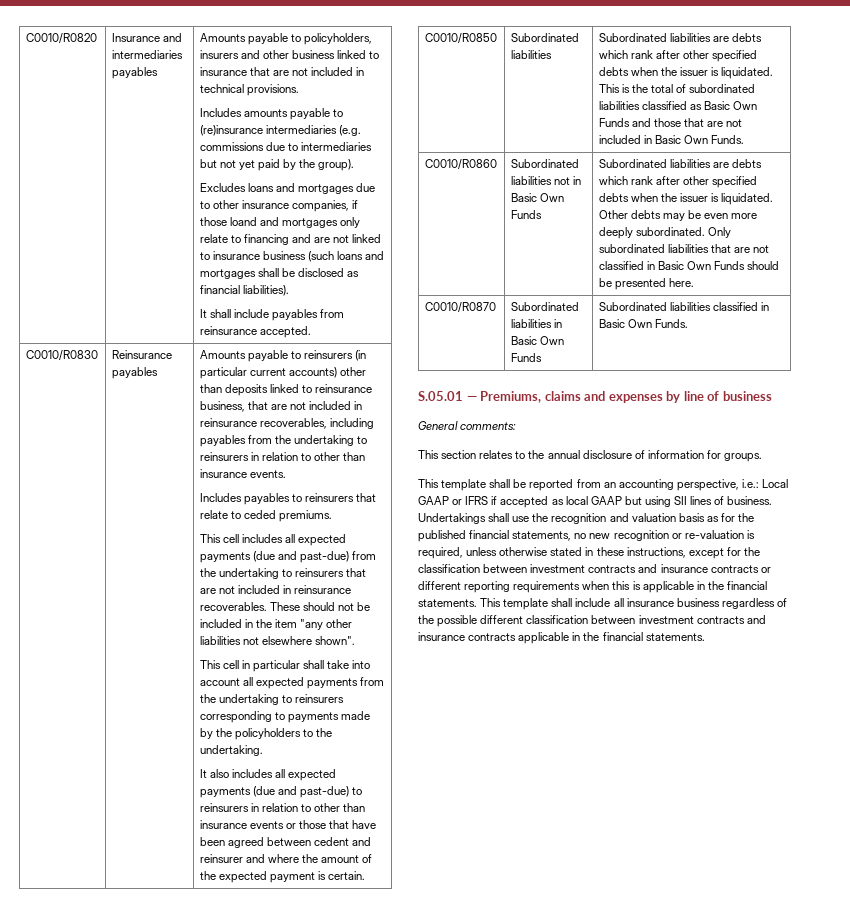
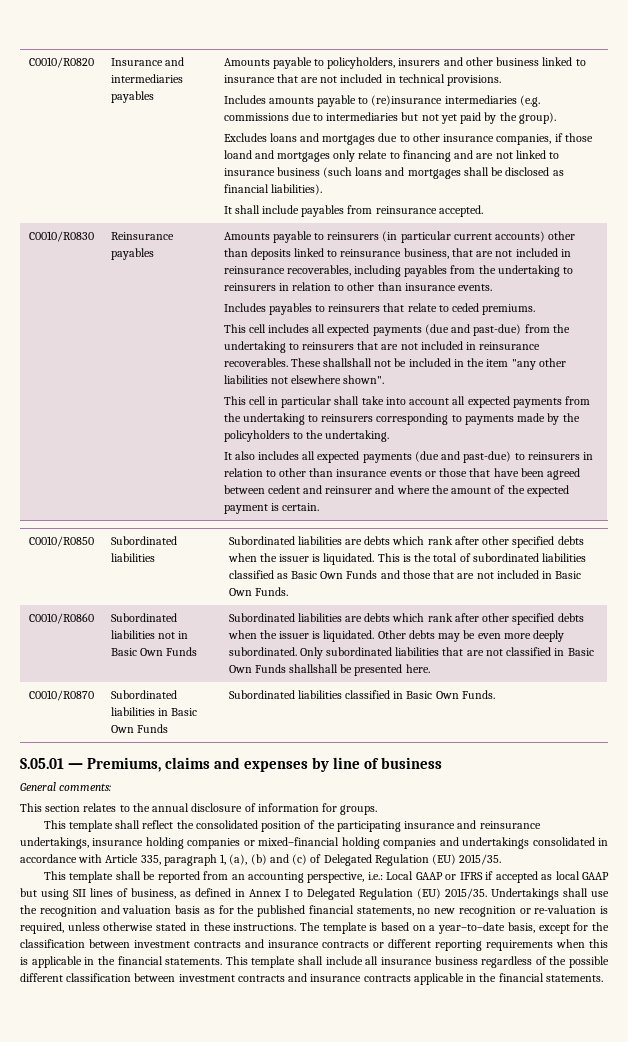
[303,602,336,611] should -> [322,358,372,367] shallshall
[747,261,780,270] should -> [288,664,338,673] shallshall
(763, 457) none -> [43,820,541,832] [20,837,608,849] [20,854,502,866] // This template shall reflect the consolidated position of the participating insurance and reinsurance undertakings, insurance holding companies or mixed–financial holding companies and undertakings consolidated in accordance with Article 335, paragraph 1, (a), (b) and (c) of Delegated Regulation (EU) 2015/35.
[727,496,773,505] business. -> [131,888,487,900] business, as defined in Annex I to Delegated Regulation (EU) 2015/35.
[626,547,686,558] instructions, -> [233,922,535,934] instructions. The template is based on a year–to–date basis,

